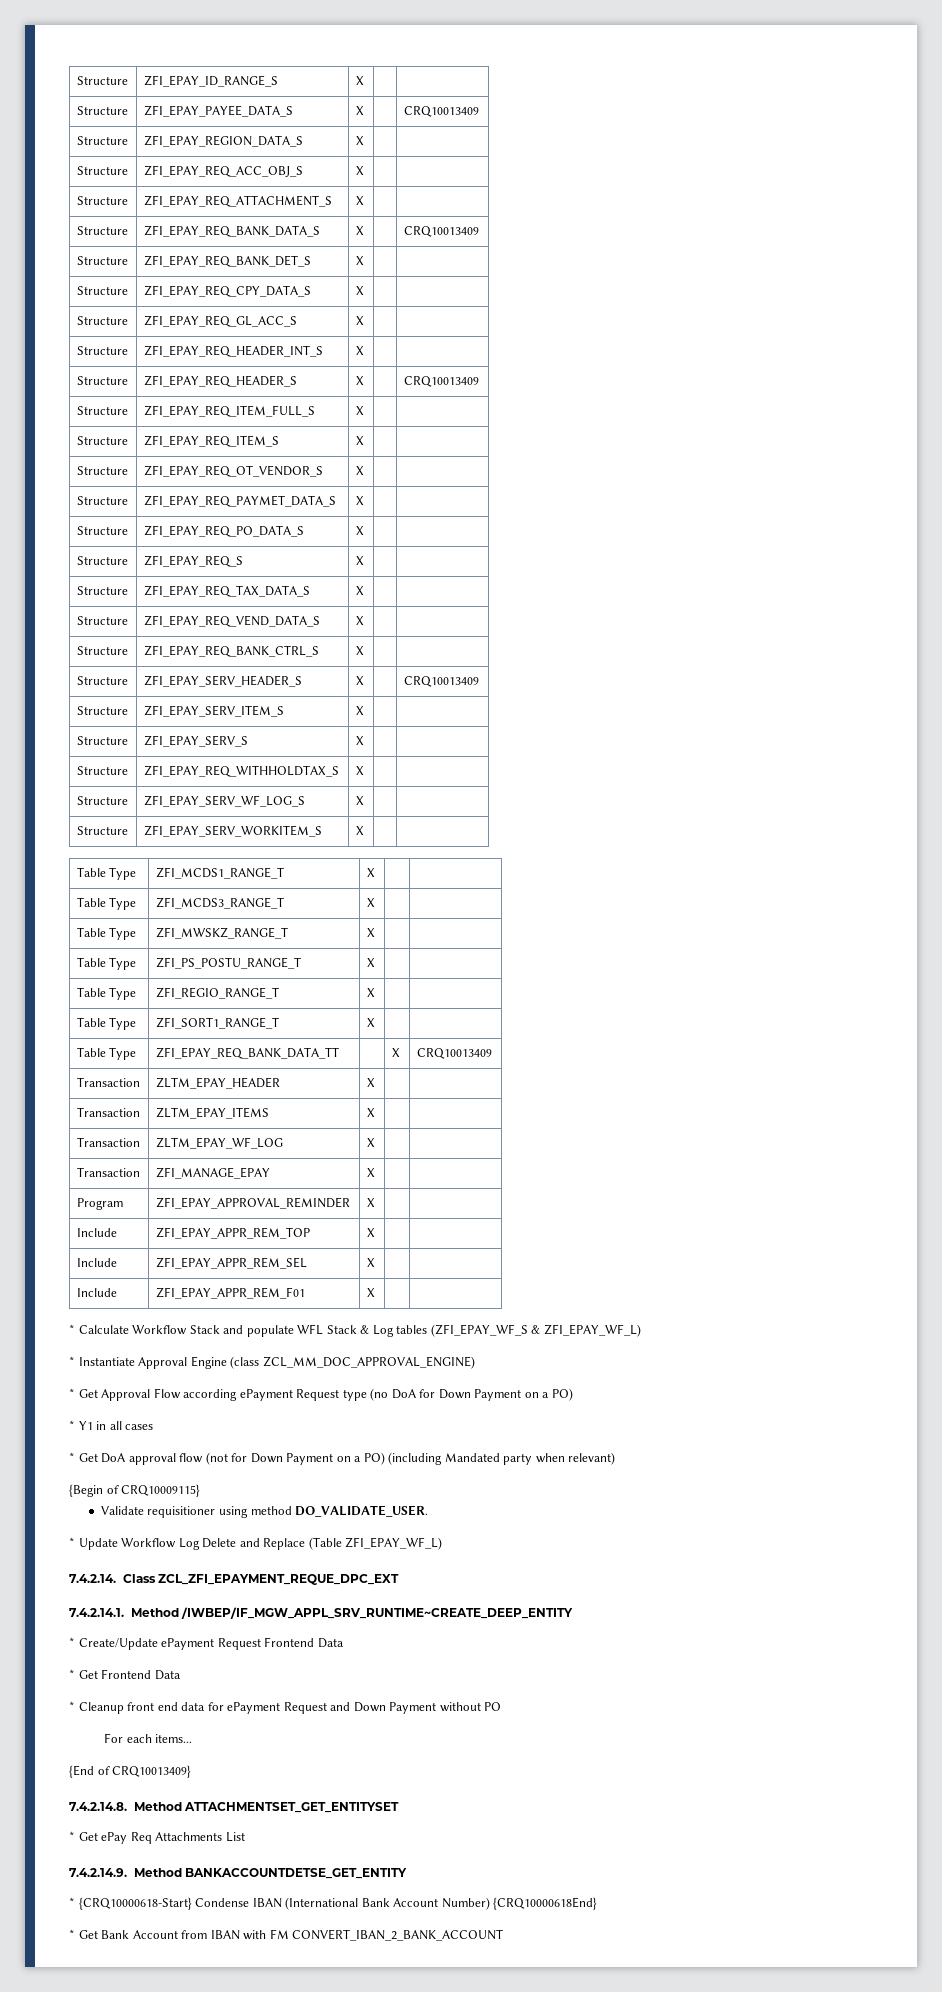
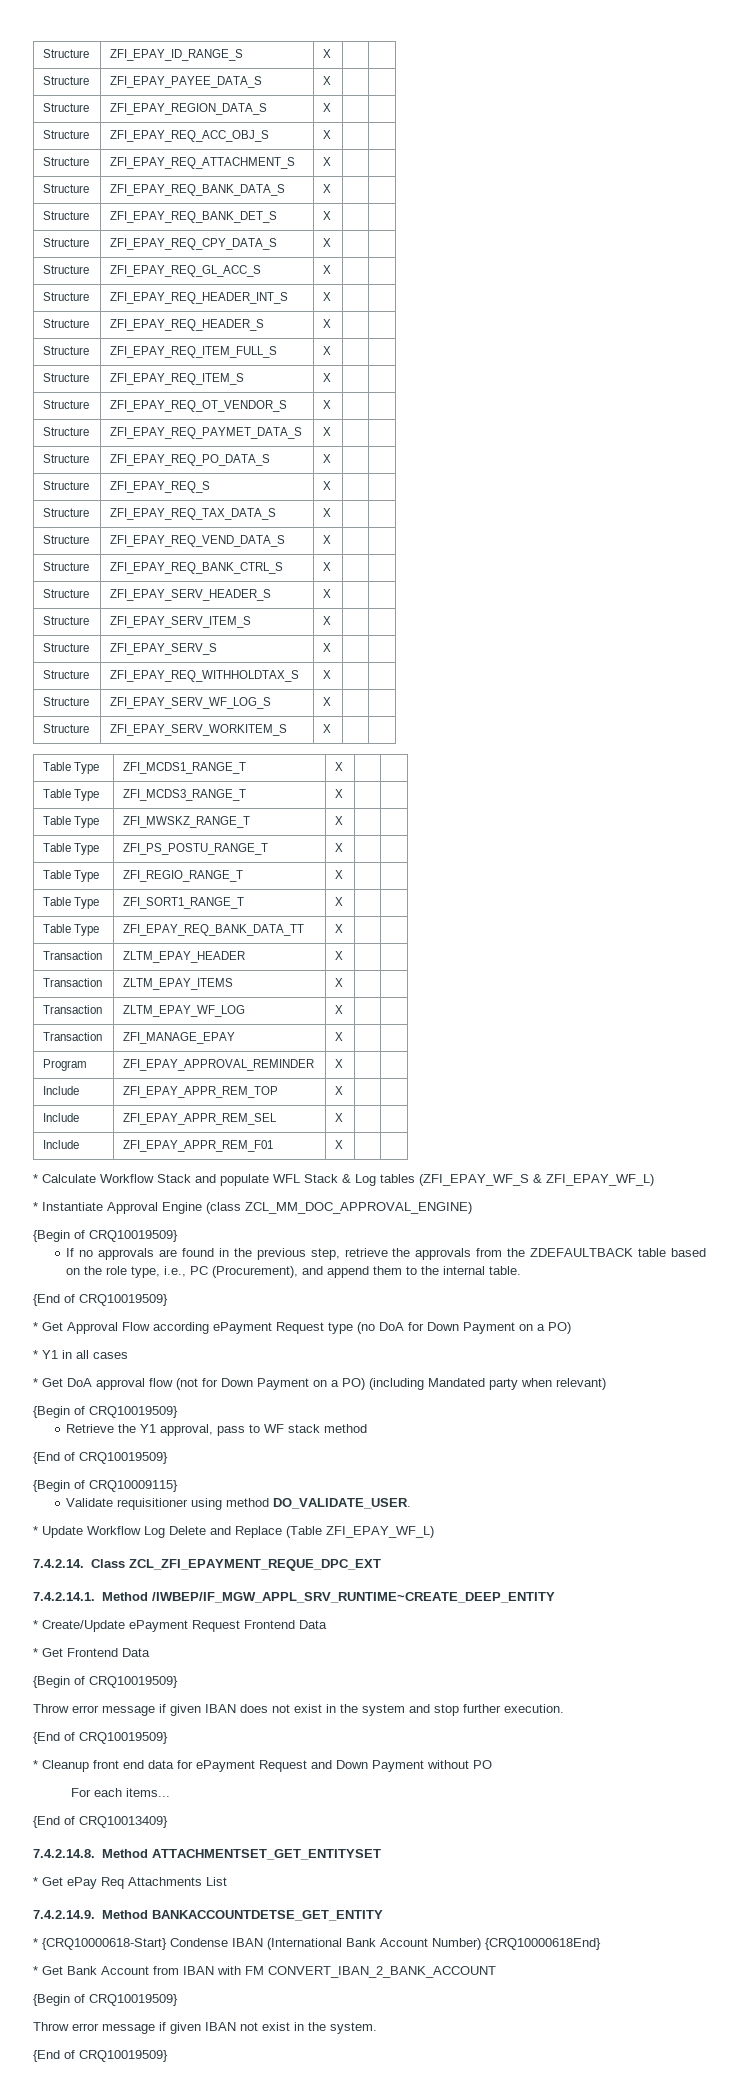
[403,106,479,117] CRQ10013409 -> (332, 80) none
[403,226,479,237] CRQ10013409 -> (332, 188) none
[403,376,479,387] CRQ10013409 -> (332, 323) none
[403,676,479,687] CRQ10013409 -> (332, 593) none
[391,1048,400,1057] [416,1048,492,1059] | X | CRQ10013409 -> [335,924,344,933] X | |
(475, 1362) none -> [33,1230,178,1242] [66,1248,706,1260] [66,1266,522,1278] [33,1294,168,1306] // {Begin of CRQ10019509} // If no approvals are found in the previous step, retrieve the approvals from the ZDEFAULTBACK table based on the role type, i.e., PC (Procurement), and append them to the internal table. // {End of CRQ10019509}
(616, 1458) none -> [33,1406,178,1418] [66,1424,368,1436] [33,1452,168,1464] // {Begin of CRQ10019509} // Retrieve the Y1 approval, pass to WF stack method // {End of CRQ10019509}
(181, 1675) none -> [33,1676,178,1688] [33,1704,564,1716] [33,1732,168,1744] // {Begin of CRQ10019509} // Throw error message if given IBAN does not exist in the system and stop further execution. // {End of CRQ10019509}
(504, 1935) none -> [33,1994,178,2006] [33,2022,377,2034] [33,2050,168,2062] // {Begin of CRQ10019509} // Throw error message if given IBAN not exist in the system. // {End of CRQ10019509}

